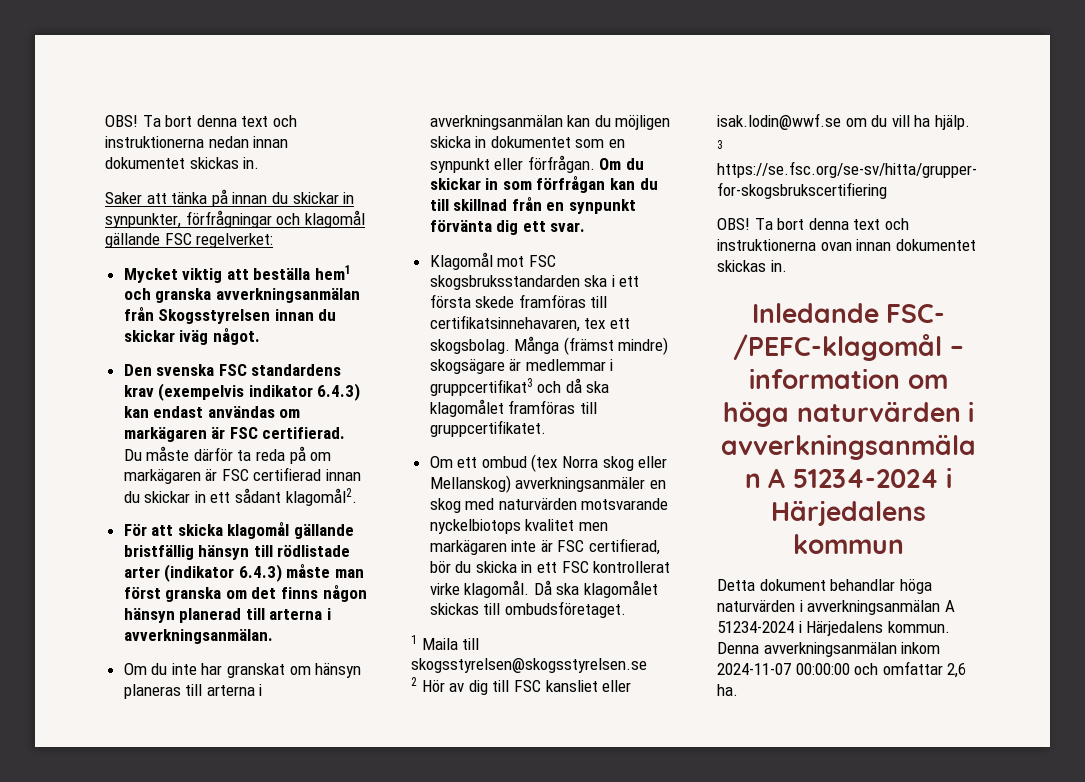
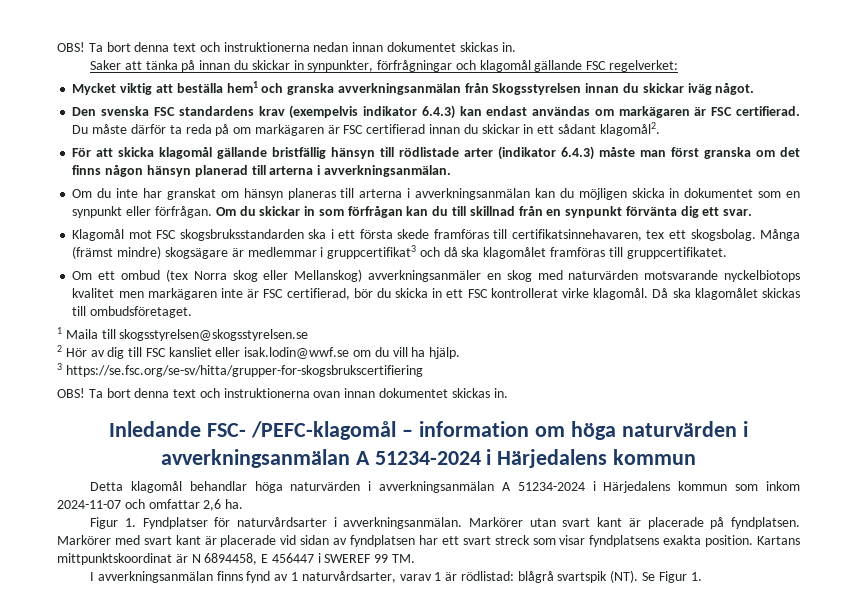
[759,579,826,591] dokument -> [130,481,182,493] klagomål
[887,621,950,633] [717,642,897,657] kommun. Denna avverkningsanmälan -> [678,481,759,491] kommun som
[795,663,850,675] 00:00:00 -> (121, 504) none
(738, 690) none -> [90,517,800,529] [57,535,801,547] [57,553,416,565] [90,570,702,583] // Figur 1. Fyndplatser för naturvårdsarter i avverkningsanmälan. Markörer utan svart kant är placerade på fyndplatsen. Markörer med svart kant är placerade vid sidan av fyndplatsen har ett svart streck som visar fyndplatsens exakta position. Kartans mittpunktskoordinat är N 6894458, E 456447 i SWEREF 99 TM. // I avverkningsanmälan finns fynd av 1 naturvårdsarter, varav 1 är rödlistad: blågrå svartspik (NT). Se Figur 1.

